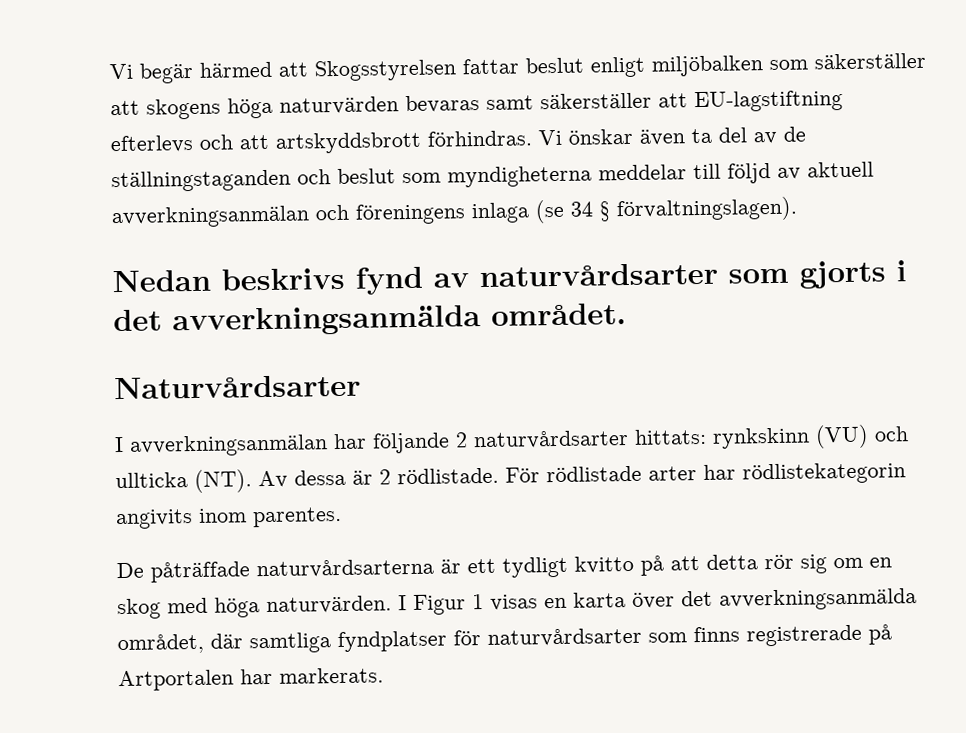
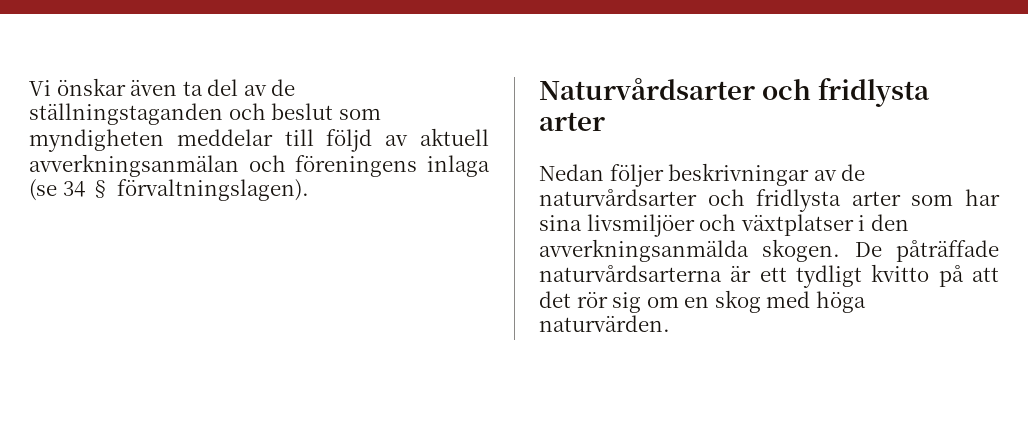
[109,52,926,84] [110,90,843,120] [110,129,562,154] Vi begär härmed att Skogsstyrelsen fattar beslut enligt miljöbalken som säkerställer att skogens höga naturvärden bevaras samt säkerställer att EU-lagstiftning efterlevs och att artskyddsbrott förhindras. Vi -> [29,80,51,96] Vi
[447,165,592,188] myndigheterna -> [29,129,164,152] myndigheten
[112,260,907,295] [113,303,627,337] [114,374,361,400] [114,424,909,457] [115,462,906,493] [115,506,342,530] Nedan beskrivs fynd av naturvårdsarter som gjorts i det avverkningsanmälda området. // Naturvårdsarter // I avverkningsanmälan har följande 2 naturvårdsarter hittats: rynkskinn (VU) och ullticka (NT). Av dessa är 2 rödlistade. För rödlistade arter har rödlistekategorin angivits inom parentes. // -> [539,78,931,107] [539,112,605,131] [539,163,866,187] [539,189,1001,212] [539,214,909,237] [539,239,841,262] Naturvårdsarter och fridlysta arter // Nedan följer beskrivningar av de naturvårdsarter och fridlysta arter som har sina livsmiljöer och växtplatser i den avverkningsanmälda skogen.
[706,554,758,570] detta -> [539,291,571,308] det
[398,588,917,615] [117,624,892,655] [118,667,384,692] I Figur 1 visas en karta över det avverkningsanmälda området, där samtliga fyndplatser för naturvårdsarter som finns registrerade på Artportalen har markerats. -> (670, 323) none

